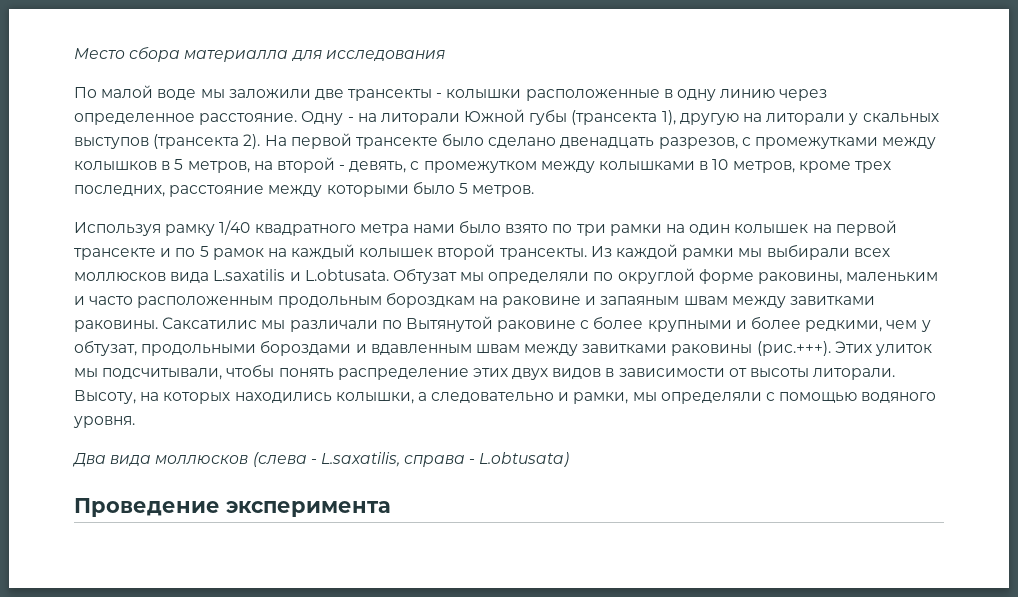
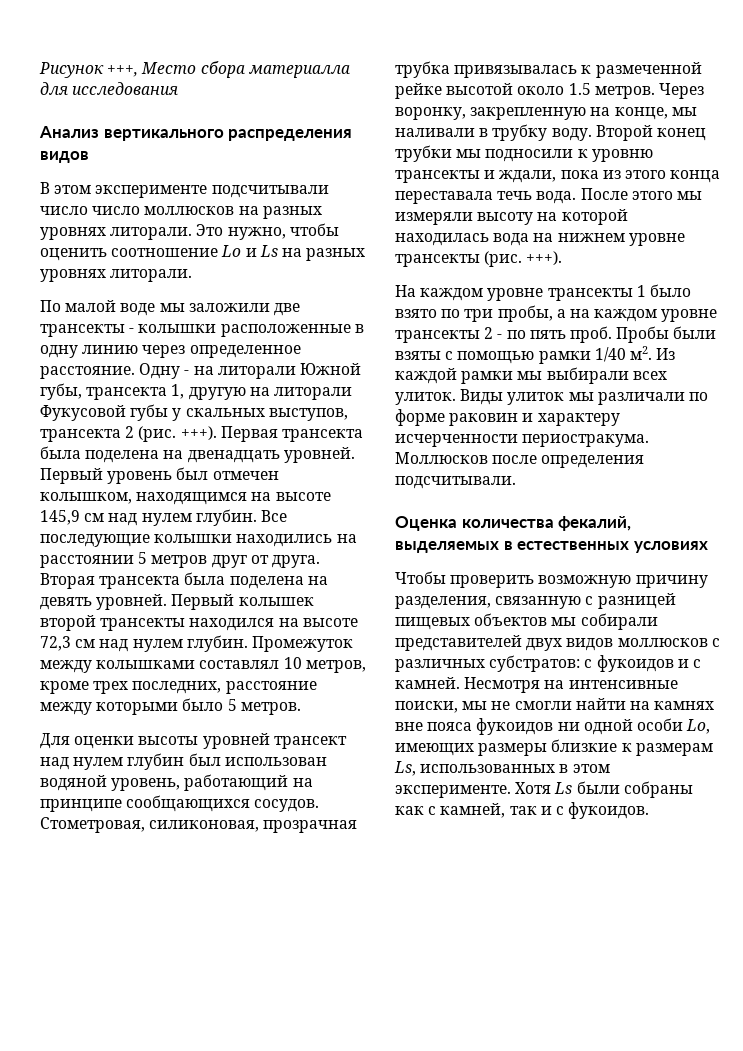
(74, 53) none -> [39,62,139,78] Рисунок +++,
(445, 55) none -> [39,126,353,141] [40,151,89,163] [40,182,329,198] [40,206,322,219] [40,223,339,240] [40,245,366,261] [40,269,193,282] // Анализ вертикального распределения видов // В этом эксперименте подсчитывали число число моллюсков на разных уровнях литорали. Это нужно, чтобы оценить соотношение Lo и Ls на разных уровнях литорали.
[529,109,939,125] [74,133,937,149] [74,157,537,173] губы (трансекта 1), другую на литорали у скальных выступов (трансекта 2). На первой трансекте было сделано двенадцать разрезов, с промежутками между колышков в 5 метров, на второй - девять, с промежутком -> [40,383,352,400] [40,404,348,421] [40,426,363,442] [40,446,355,463] [40,467,279,484] [40,492,331,505] [40,509,287,526] [40,534,357,547] [40,552,320,568] [40,572,328,589] [40,594,314,610] [40,615,358,631] [40,635,353,652] губы, трансекта 1, другую на литорали Фукусовой губы у скальных выступов, трансекта 2 (рис. +++). Первая трансекта была поделена на двенадцать уровней. Первый уровень был отмечен колышком, находящимся на высоте 145,9 см над нулем глубин. Все последующие колышки находились на расстоянии 5 метров друг от друга. Вторая трансекта была поделена на девять уровней. Первый колышек второй трансекты находился на высоте 72,3 см над нулем глубин. Промежуток
[699,161,709,170] в -> [199,660,280,669] составлял
[74,220,897,236] [74,244,587,260] Используя рамку 1/40 квадратного метра нами было взято по три рамки на один колышек на первой трансекте и по 5 рамок на каждый колышек второй трансекты. -> [40,733,347,749] [40,753,327,770] [40,774,313,791] [40,795,320,812] [40,817,358,833] [395,61,702,78] [395,83,704,99] [395,107,697,120] [395,124,706,141] [395,145,653,162] [395,170,721,183] [395,188,702,204] [395,209,628,225] [395,233,685,246] [395,251,563,267] [395,284,691,301] [395,305,718,322] [395,326,717,343] [395,346,652,364] Для оценки высоты уровней трансект над нулем глубин был использован водяной уровень, работающий на принципе сообщающихся сосудов. Стометровая, силиконовая, прозрачная трубка привязывалась к размеченной рейке высотой около 1.5 метров. Через воронку, закрепленную на конце, мы наливали в трубку воду. Второй конец трубки мы подносили к уровню трансекты и ждали, пока из этого конца переставала течь вода. После этого мы измеряли высоту на которой находилась вода на нижнем уровне трансекты (рис. +++). // На каждом уровне трансекты 1 было взято по три пробы, а на каждом уровне трансекты 2 - по пять проб. Пробы были взяты с помощью рамки 1/40 м2.
[74,268,939,284] [74,292,876,308] [74,316,931,332] [74,340,933,356] [74,364,896,380] [74,390,937,404] [73,416,135,428] [72,452,570,467] [74,498,391,517] моллюсков вида L.saxatilis и L.obtusata. Обтузат мы определяли по округлой форме раковины, маленьким и часто расположенным продольным бороздкам на раковине и запаяным швам между завитками раковины. Саксатилис мы различали по Вытянутой раковине с более крупными и более редкими, чем у обтузат, продольными бороздами и вдавленным швам между завитками раковины (рис.+++). Этих улиток мы подсчитывали, чтобы понять распределение этих двух видов в зависимости от высоты литорали. Высоту, на которых находились колышки, а следовательно и рамки, мы определяли с помощью водяного уровня. // Два вида моллюсков (слева - L.saxatilis, справа - L.obtusata) // Проведение эксперимента -> [395,389,708,405] [395,409,620,426] [395,434,650,447] [395,452,645,468] [395,476,516,489] [395,516,632,531] [395,541,708,553] [395,571,708,588] [395,593,676,609] [395,613,658,630] [395,635,720,651] [395,655,701,672] [395,677,678,693] [395,698,715,713] [395,718,711,735] [395,739,713,756] [394,761,610,776] [395,781,693,798] [395,802,650,819] улиток. Виды улиток мы различали по форме раковин и характеру исчерченности периостракума. Моллюсков после определения подсчитывали. // Оценка количества фекалий, выделяемых в естественных условиях // Чтобы проверить возможную причину разделения, связанную с разницей пищевых объектов мы собирали представителей двух видов моллюсков с различных субстратов: с фукоидов и с камней. Несмотря на интенсивные поиски, мы не смогли найти на камнях вне пояса фукоидов ни одной особи Lo, имеющих размеры близкие к размерам Ls, использованных в этом эксперименте. Хотя Ls были собраны как с камней, так и с фукоидов.

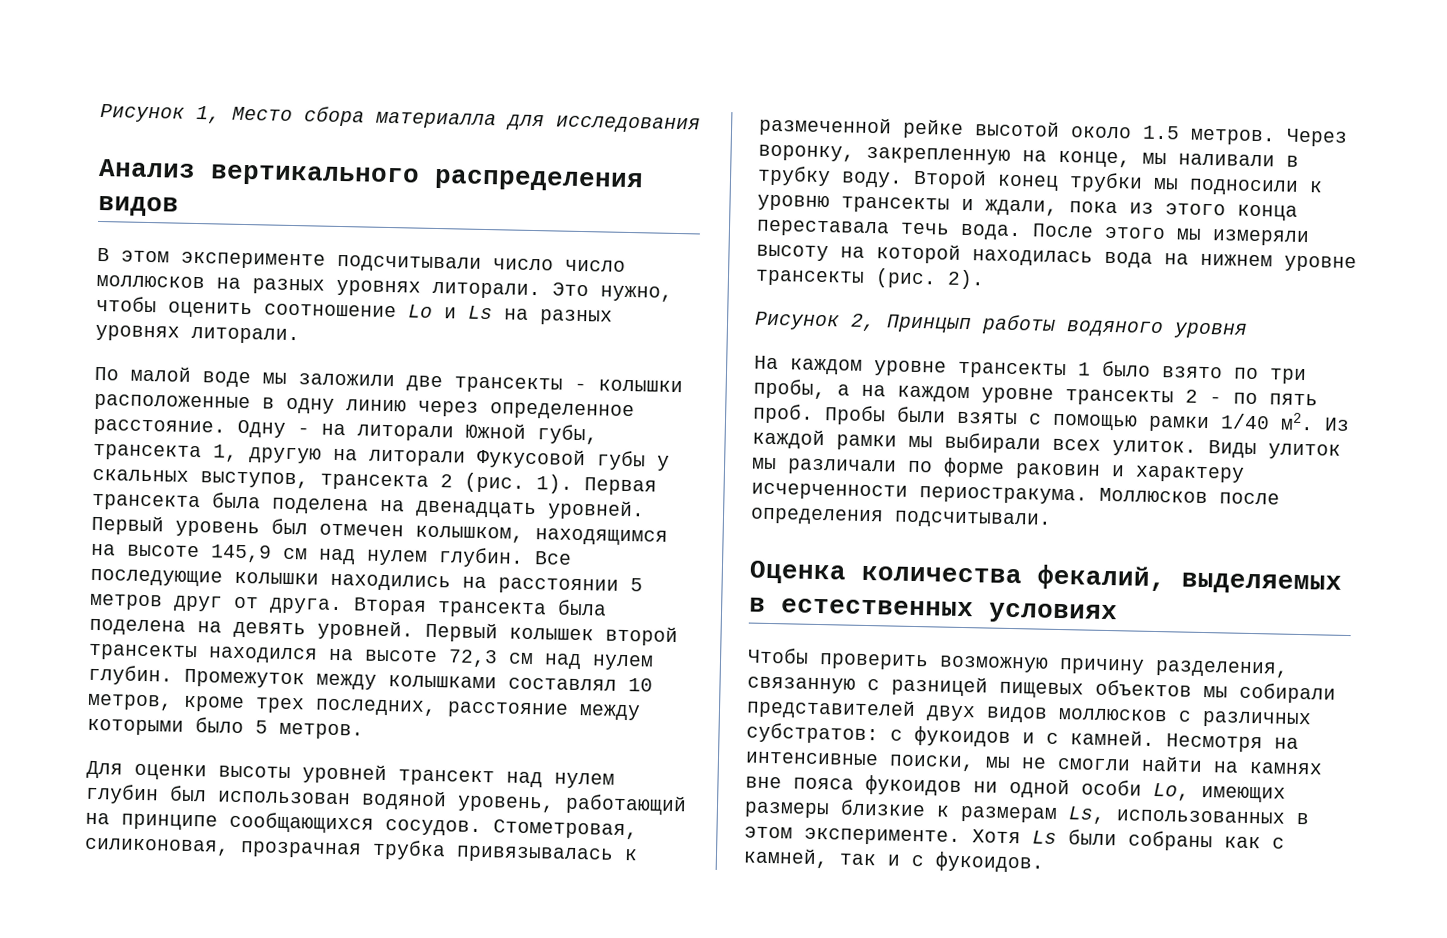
[39,62,139,78] Рисунок +++, -> [100,103,221,124] Рисунок 1,
[180,426,217,440] +++). -> [536,474,573,494] 1).
[526,251,563,265] +++). -> [947,269,985,290] [754,311,1248,339] 2). // Рисунок 2, Принцып работы водяного уровня

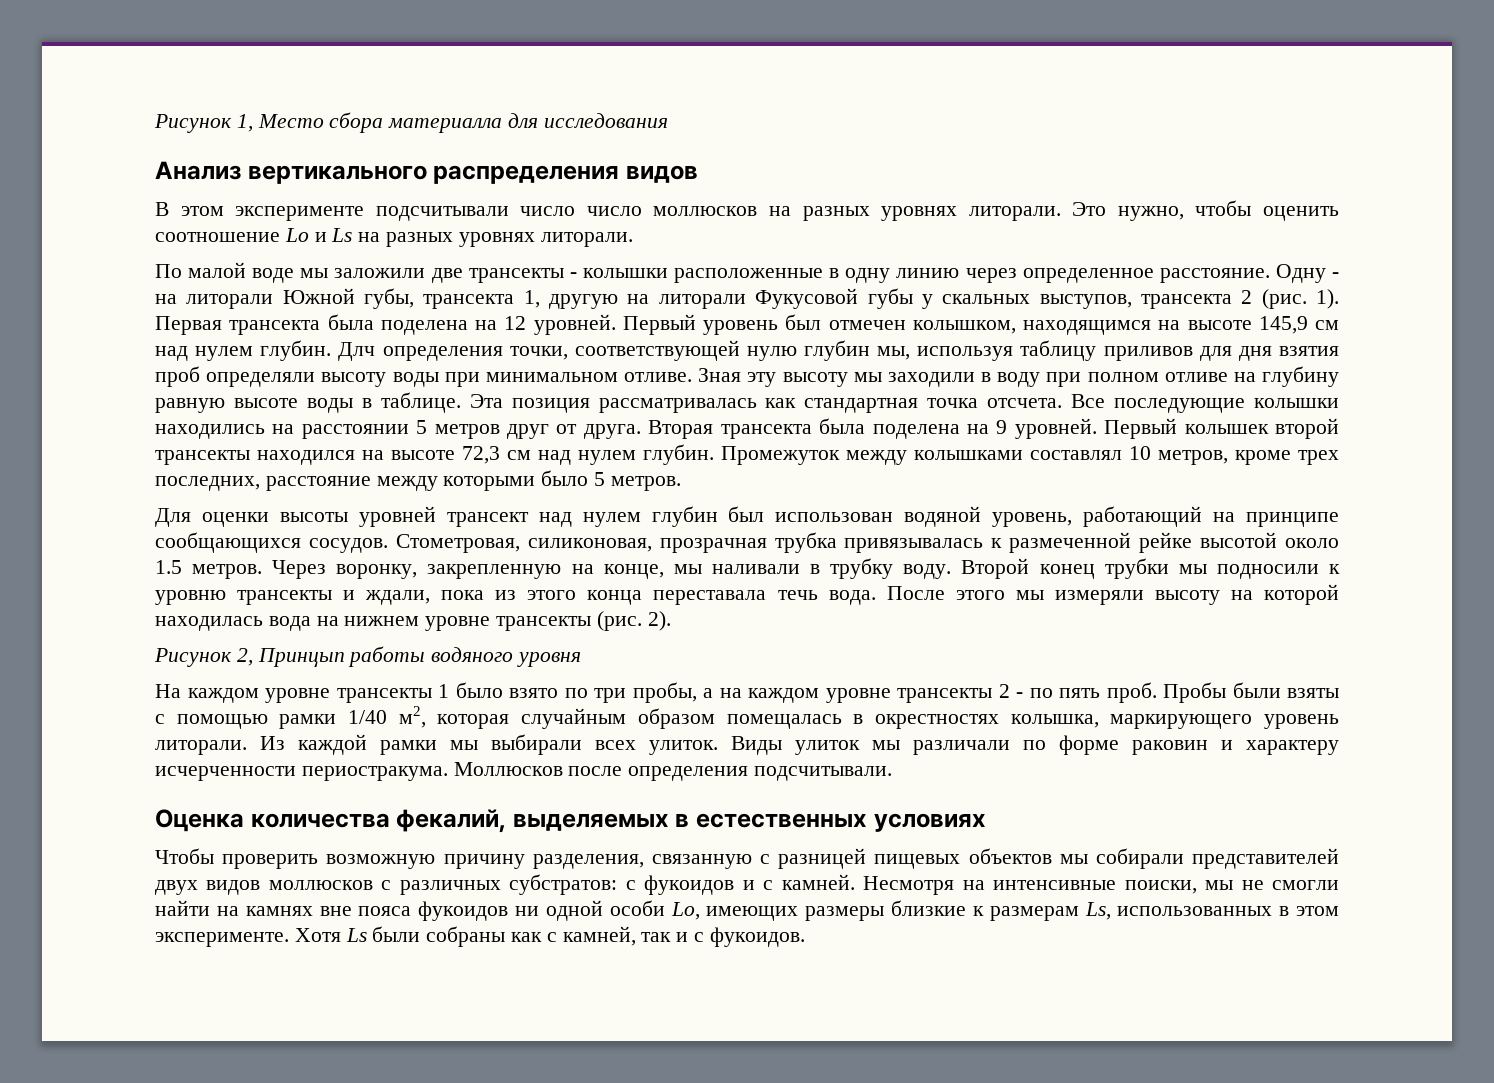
[415,500,537,519] двенадцать -> [504,316,527,330] 12
(524, 557) none -> [338,340,1340,361] [155,366,1339,387] [155,392,1063,413] Длч определения точки, соответствующей нулю глубин мы, используя таблицу приливов для дня взятия проб определяли высоту воды при минимальном отливе. Зная эту высоту мы заходили в воду при полном отливе на глубину равную высоте воды в таблице. Эта позиция рассматривалась как стандартная точка отсчета.
[233,621,306,639] девять -> [996,420,1008,434] 9
[1280,412,1314,431] м2. -> [398,706,1339,729] [155,740,247,755] м2, которая случайным образом помещалась в окрестностях колышка, маркирующего уровень литорали.

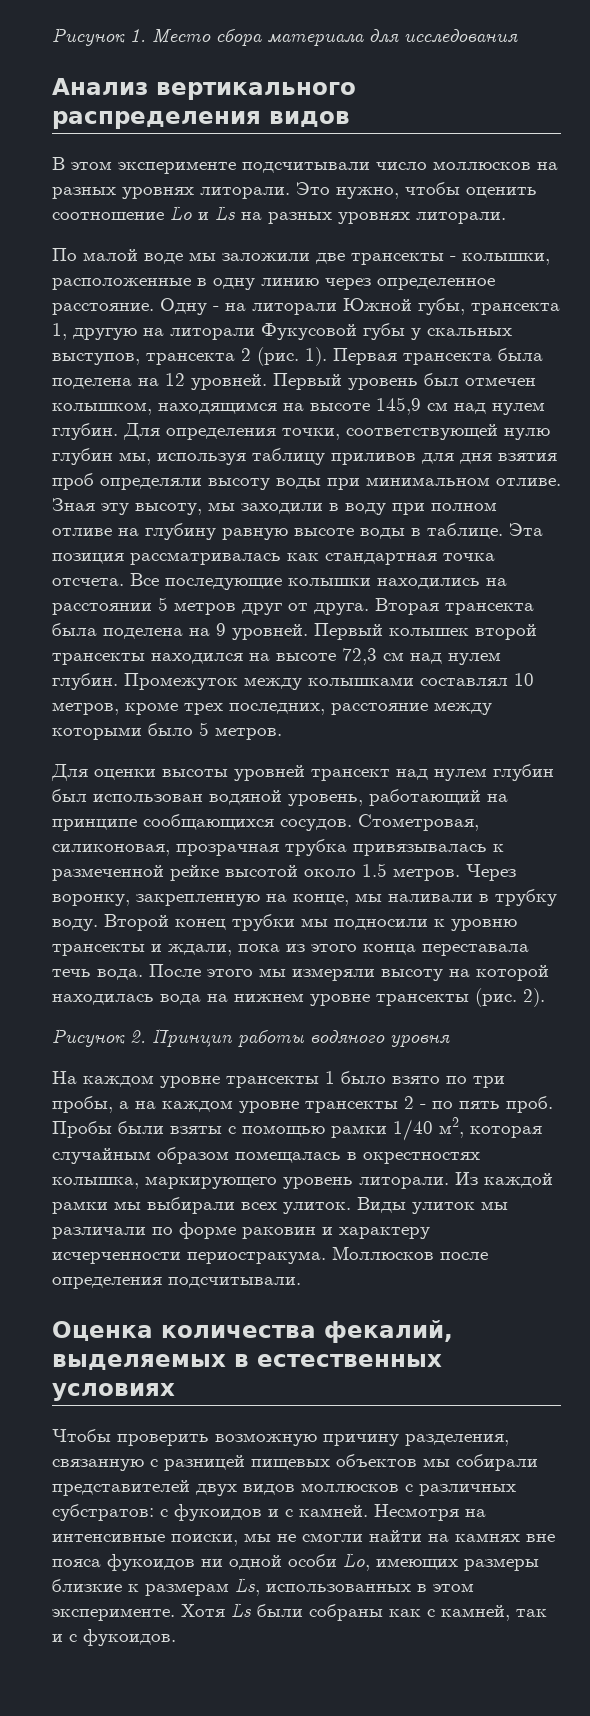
[154,114,253,133] Рисунок 1, -> [52,28,146,46] Рисунок 1.
[388,118,503,133] материалла -> [267,34,364,47] материала
[586,206,642,216] число -> (427, 166) none
[582,268,668,278] колышки -> [462,253,550,265] колышки,
[338,342,376,361] Длч -> [123,423,160,440] Для
[782,372,848,387] высоту -> [135,503,202,515] высоту,
[236,648,345,667] 2, Принцып -> [130,1028,233,1048] 2. Принцип

